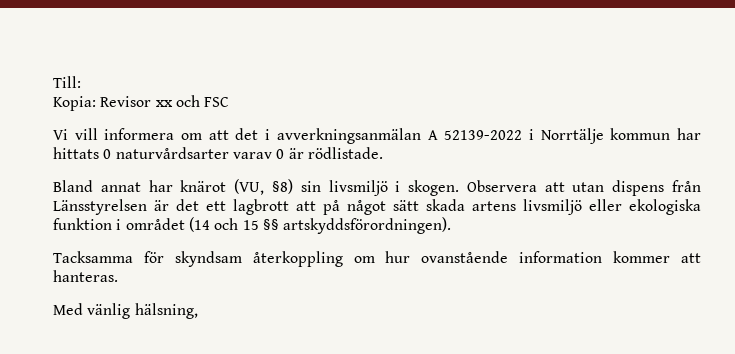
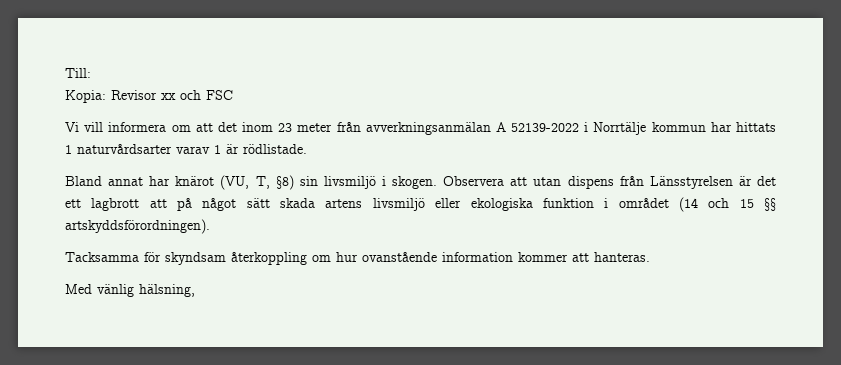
[265,129,271,140] i -> [242,122,361,132] inom 23 meter från
[103,149,112,159] 0 -> [65,145,72,154] 1
[276,149,285,159] 0 -> [214,145,221,154] 1
(265, 187) none -> [255,176,270,189] T,

